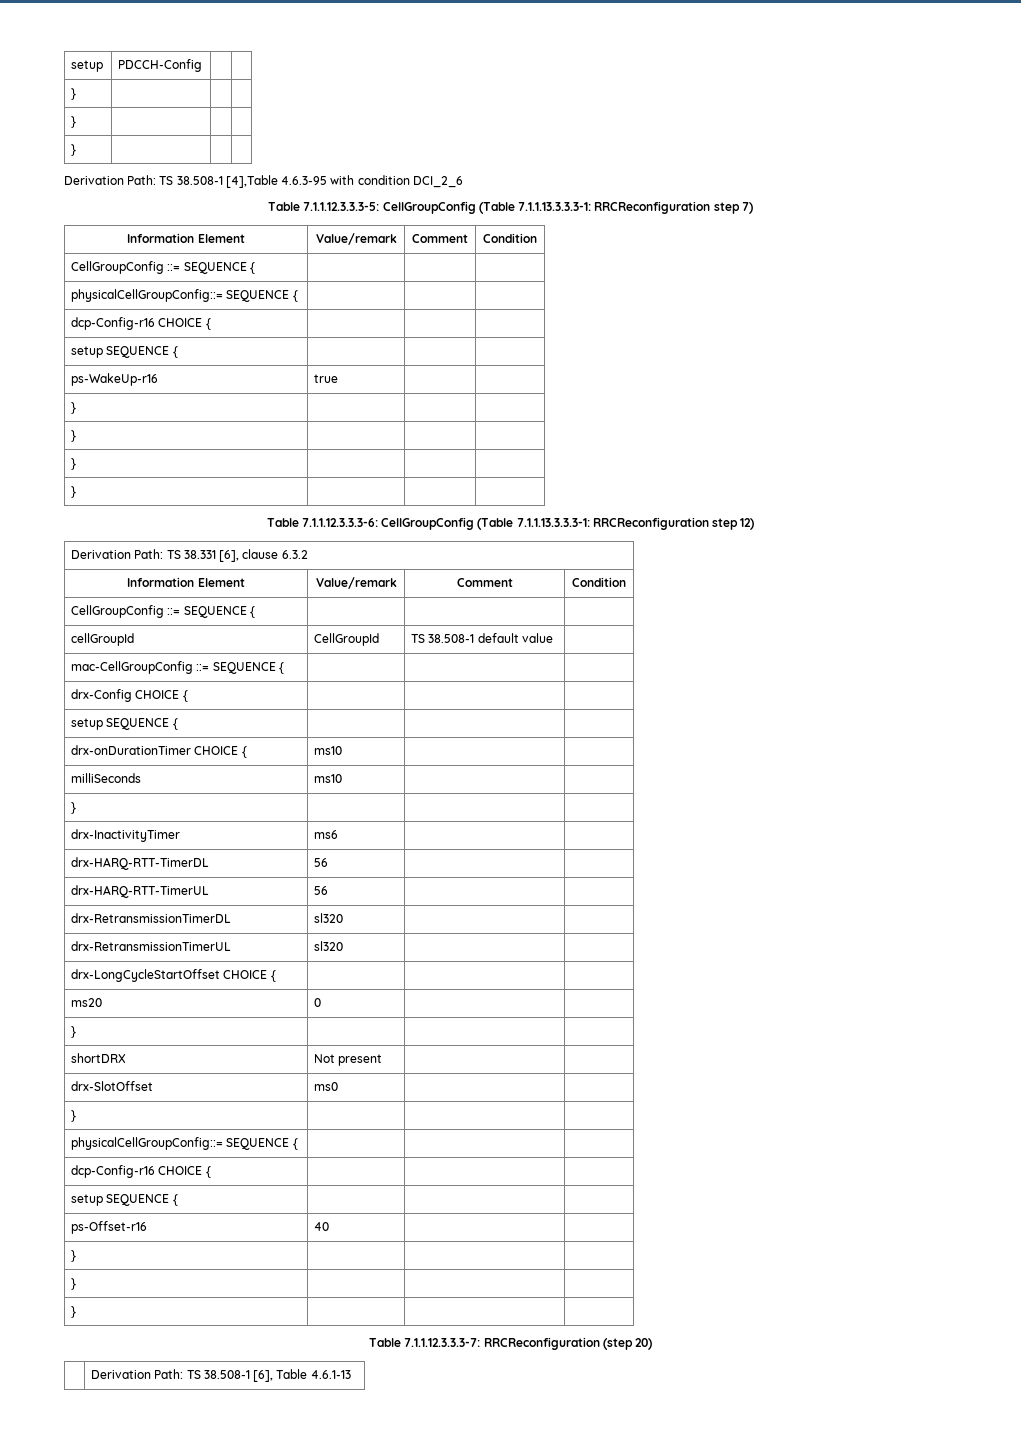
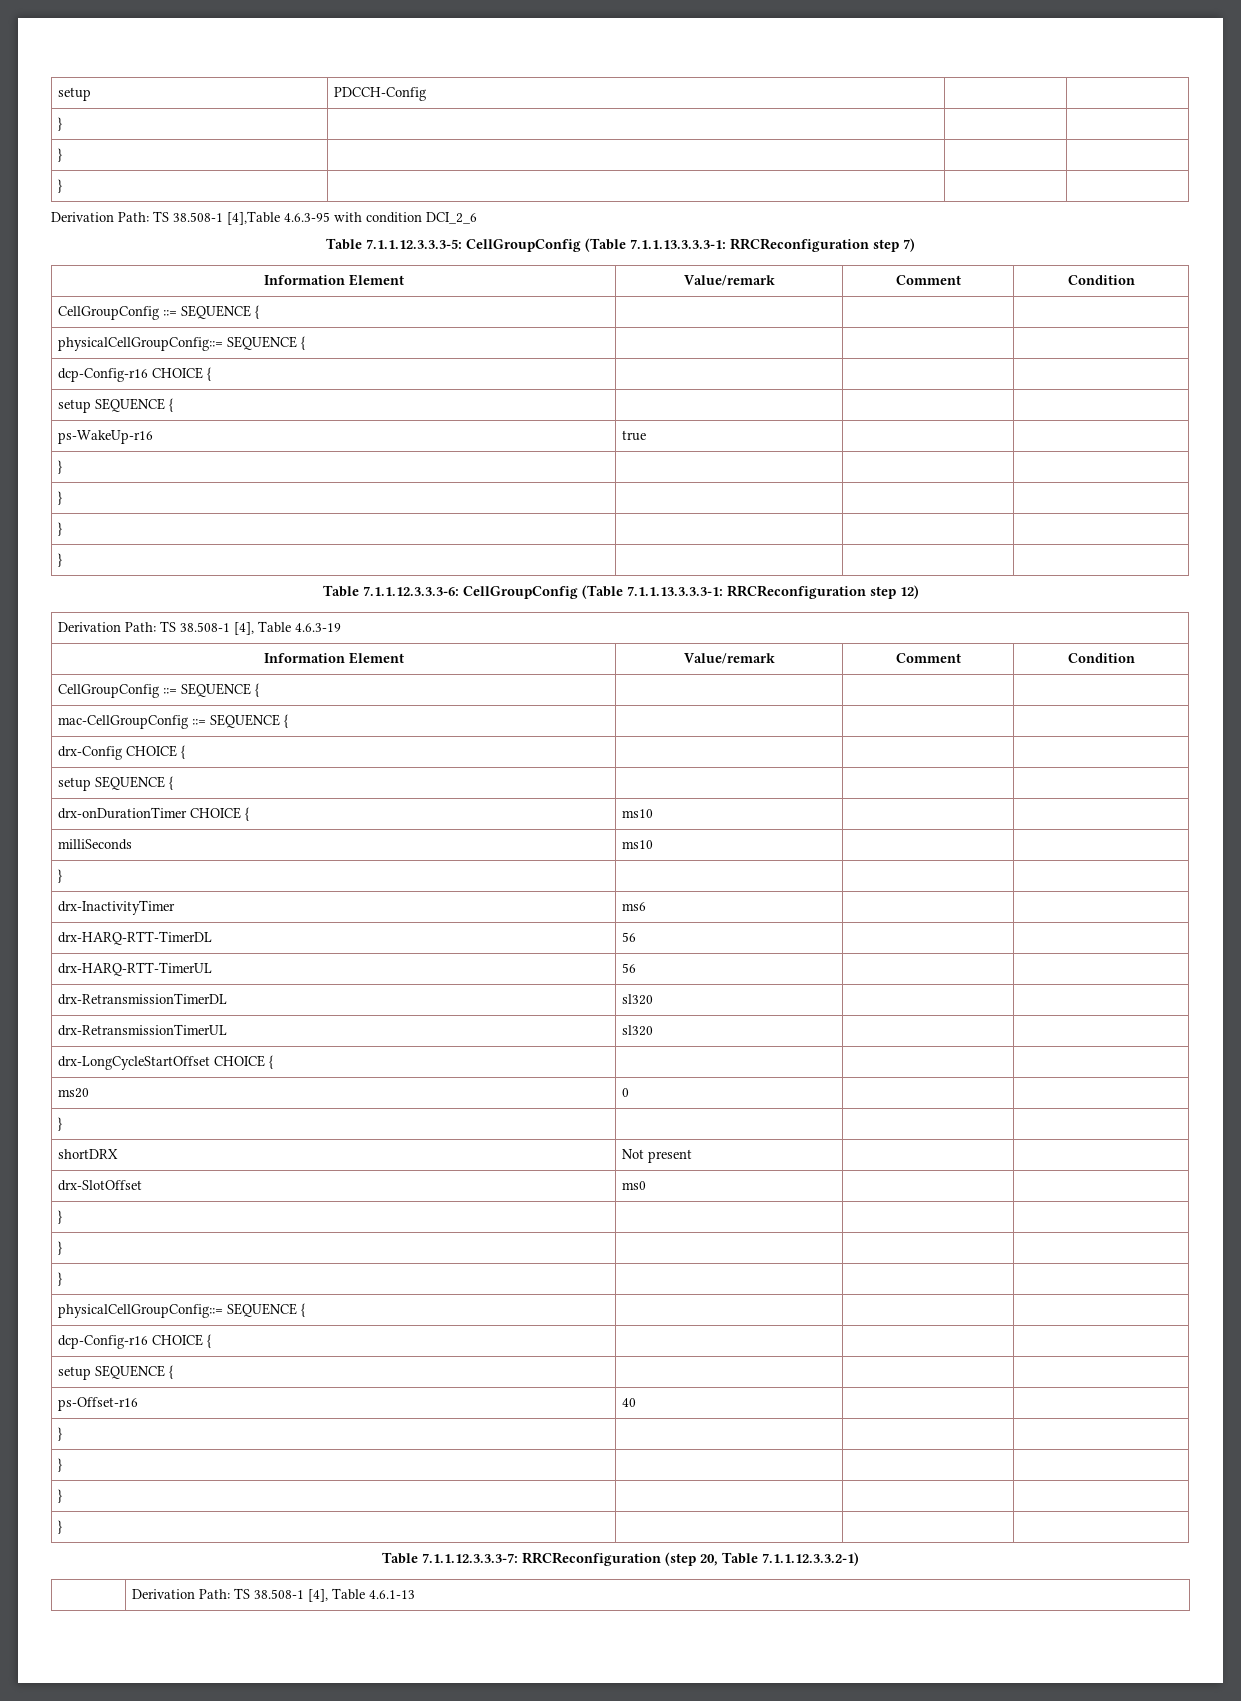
[183,549,308,562] [127,577,245,587] [315,577,397,589] [456,578,513,587] [572,577,626,587] [71,605,255,618] [71,633,135,646] [314,633,380,646] [411,633,553,643] 38.331 [6], clause 6.3.2 // Information Element | Value/remark | Comment | Condition // CellGroupConfig ::= SEQUENCE { | | | // cellGroupId | CellGroupId | TS 38.508-1 default value | -> [180,621,342,635] [263,652,404,664] [683,653,775,664] [895,653,961,663] [1067,653,1135,663] [58,683,260,698] 38.508-1 [4], Table 4.6.3-19 // Information Element | Value/remark | Comment | Condition // CellGroupConfig ::= SEQUENCE { | | |
(77, 1116) none -> [58,1241,63,1255] [58,1272,63,1286] // } | | | // } | | |
(77, 1312) none -> [58,1520,63,1534] // } | | |
[634,1338,652,1350] [91,1369,274,1382] 20) // | Derivation Path: TS 38.508-1 [6], -> [700,1552,859,1566] [132,1588,329,1602] 20, Table 7.1.1.12.3.3.2-1) // | Derivation Path: TS 38.508-1 [4],

